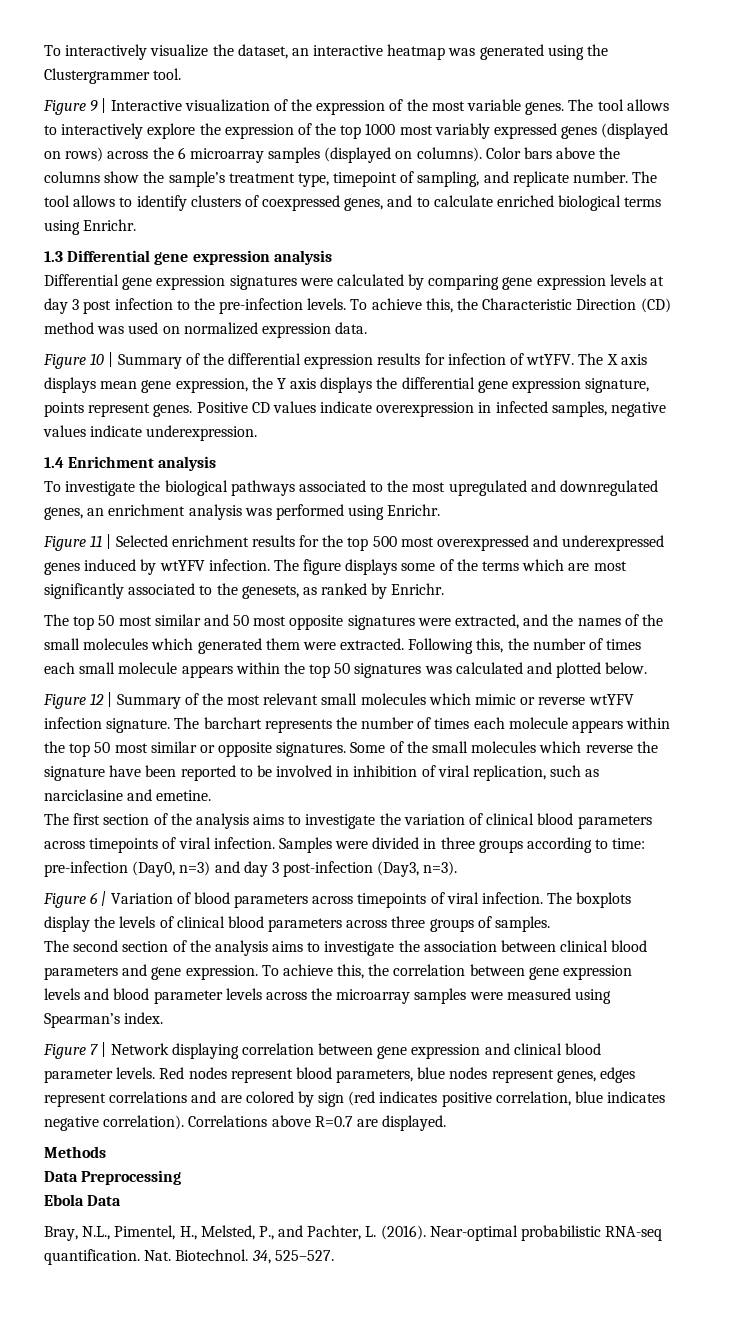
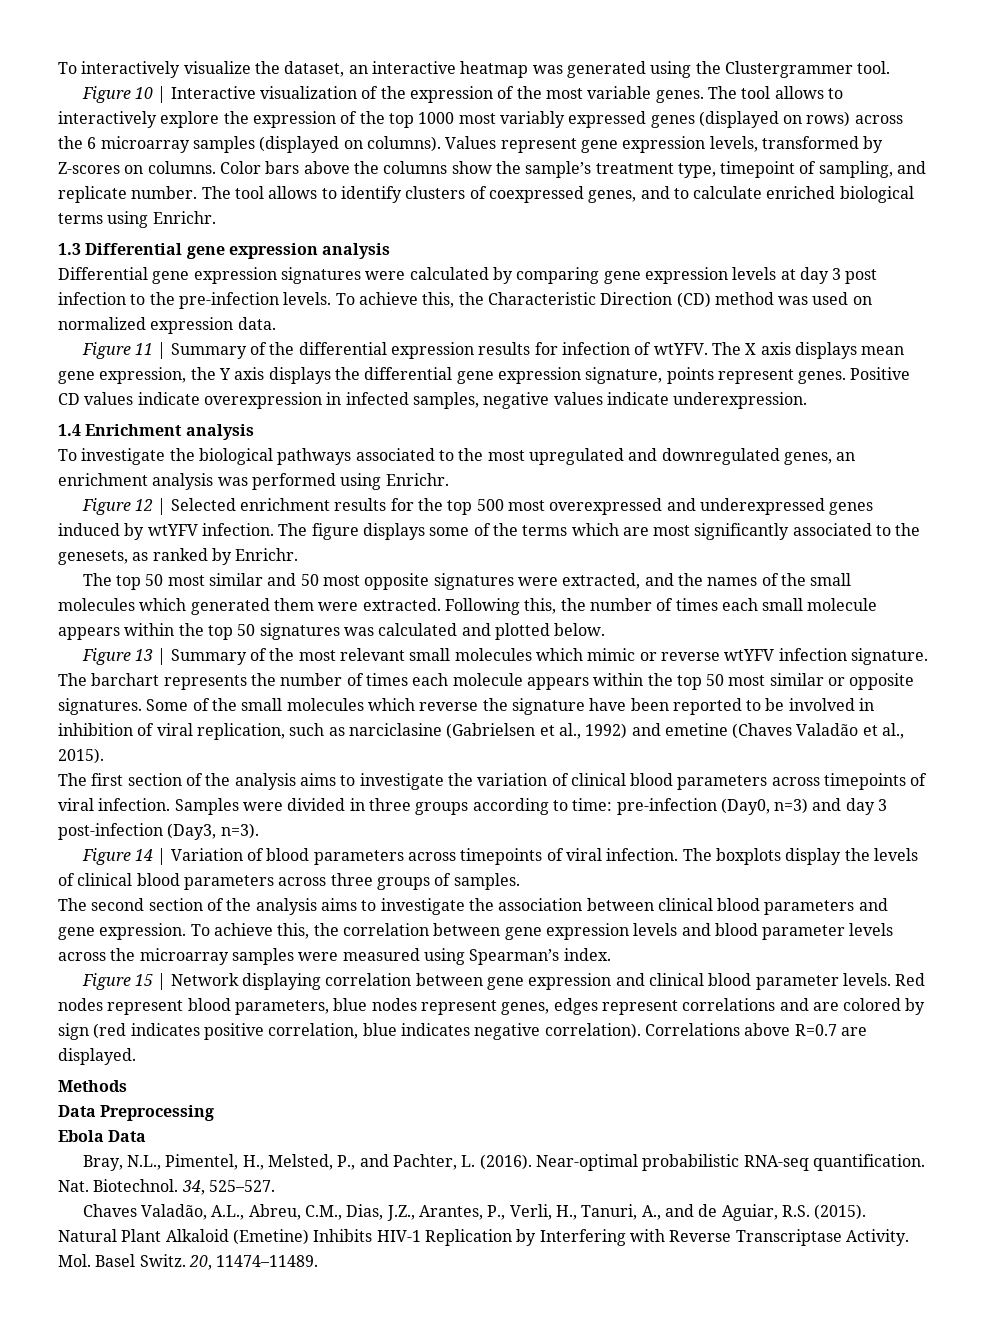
[90,100,99,112] 9 -> [135,87,154,99] 10
(482, 154) none -> [445,136,884,153] [58,161,216,174] Values represent gene expression levels, transformed by Z-scores on columns.
[90,353,105,365] 10 -> [135,343,154,355] 11
[90,535,103,547] 11 -> [135,499,154,511] 12
[90,693,105,705] 12 -> [135,649,154,661] 13
[127,789,212,801] and emetine. -> [446,723,905,739] [58,748,104,764] (Gabrielsen et al., 1992) and emetine (Chaves Valadão et al., 2015).
[90,892,99,904] 6 -> [135,849,154,861] 14
[90,1044,99,1055] 7 -> [135,974,154,986] 15
(334, 1255) none -> [82,1204,867,1221] [58,1229,909,1246] [58,1254,319,1270] // Chaves Valadão, A.L., Abreu, C.M., Dias, J.Z., Arantes, P., Verli, H., Tanuri, A., and de Aguiar, R.S. (2015). Natural Plant Alkaloid (Emetine) Inhibits HIV-1 Replication by Interfering with Reverse Transcriptase Activity. Mol. Basel Switz. 20, 11474–11489.

